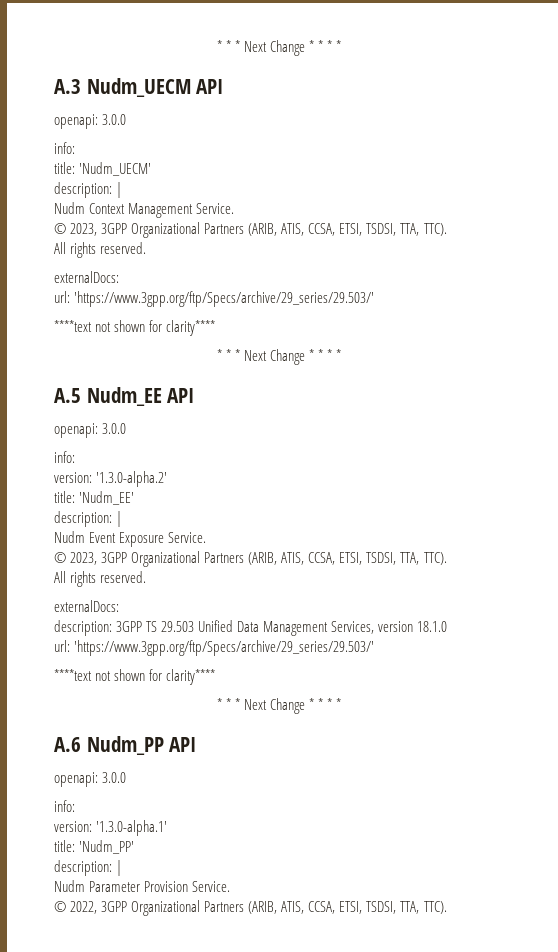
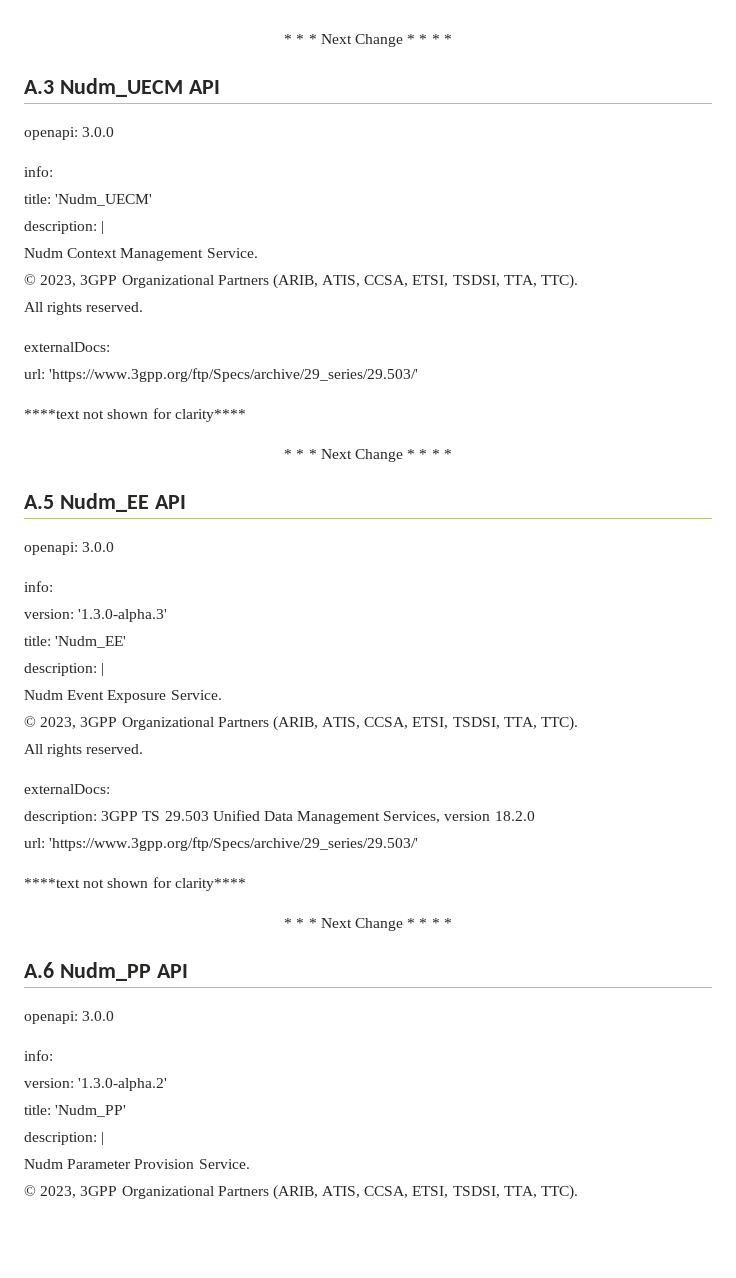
[96,471,168,487] '1.3.0-alpha.2' -> [78,609,168,622] '1.3.0-alpha.3'
[417,621,448,632] 18.1.0 -> [494,811,535,821] 18.2.0
[96,820,168,836] '1.3.0-alpha.1' -> [78,1078,168,1091] '1.3.0-alpha.2'
[70,901,98,914] 2022, -> [40,1186,77,1198] 2023,

